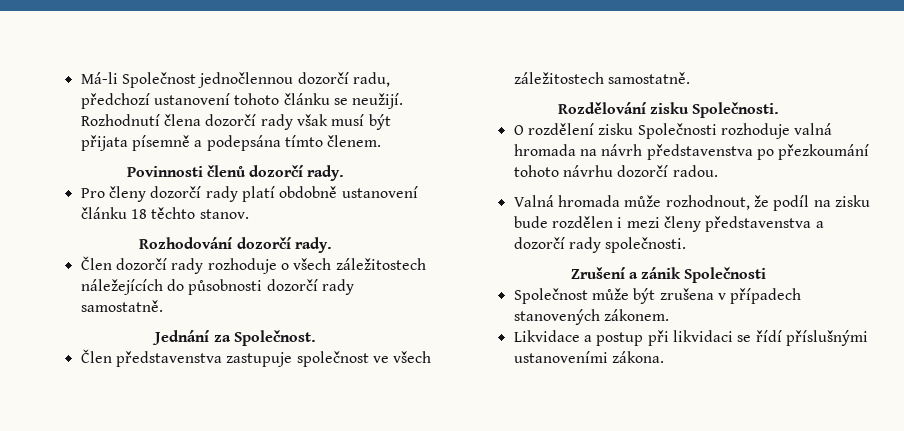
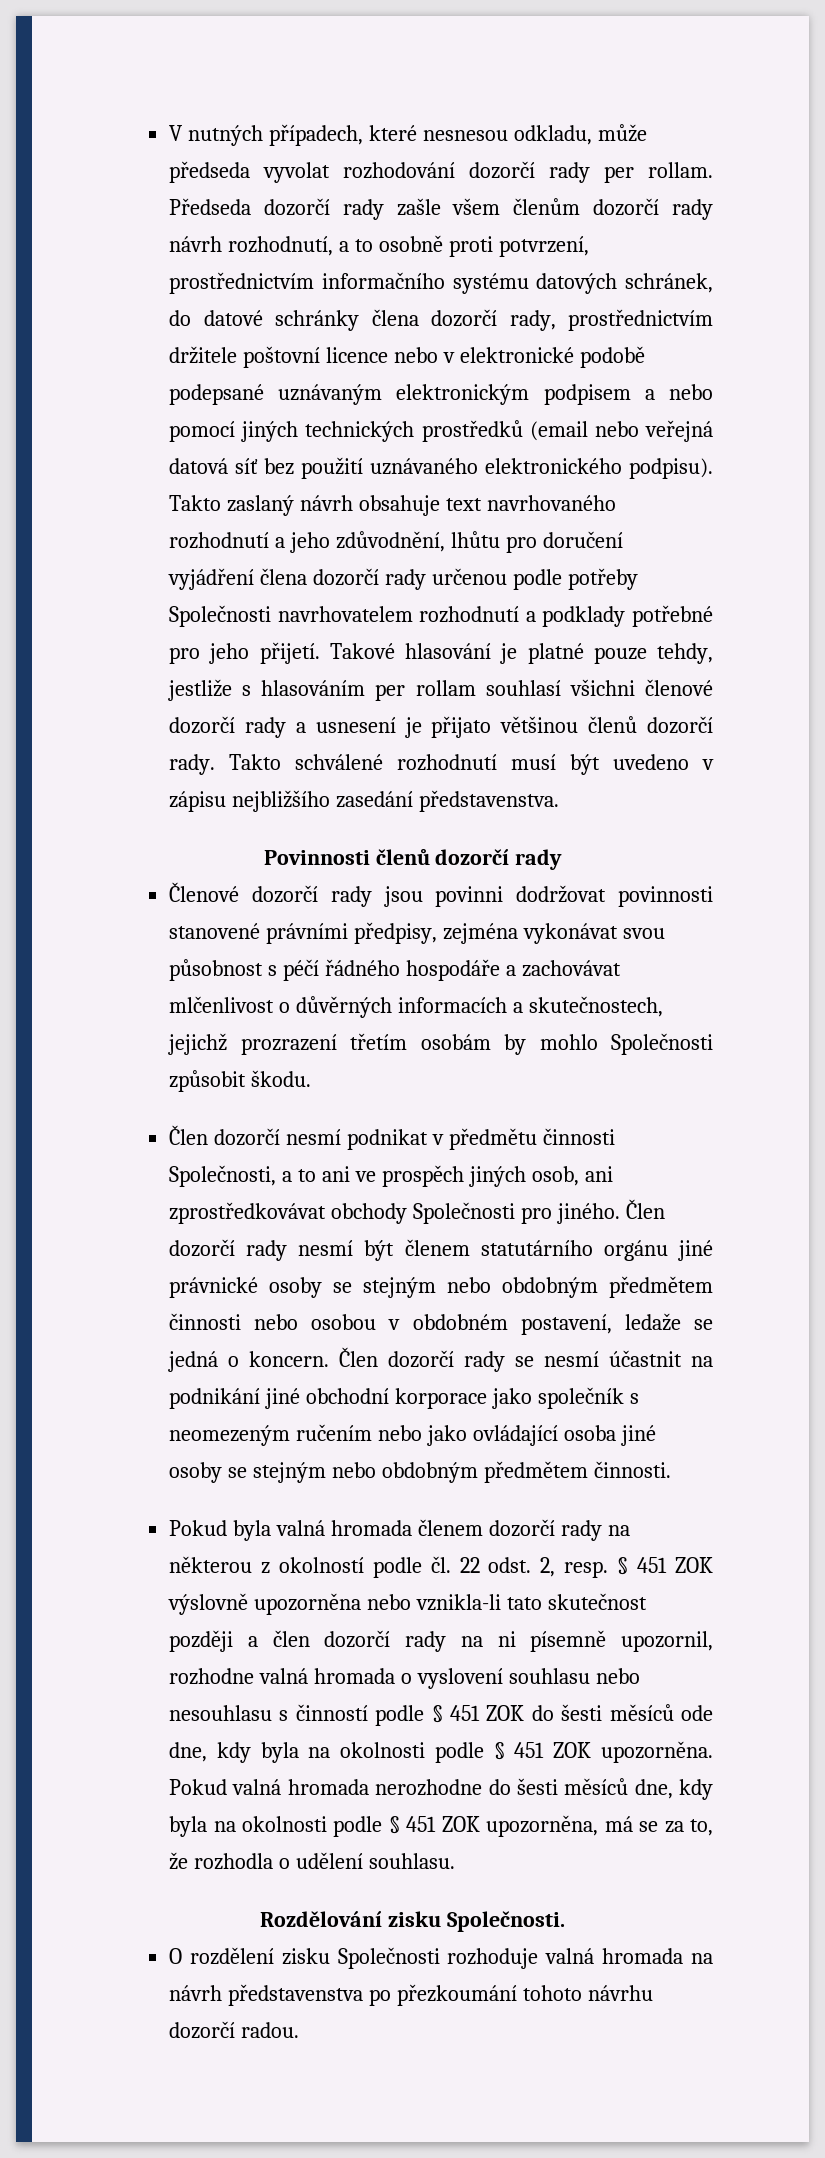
[80,72,390,88] [80,93,404,109] [80,114,391,130] [80,135,382,151] [126,165,345,181] [80,186,418,202] [80,207,249,219] [139,237,332,253] [80,256,426,274] [80,279,354,295] [80,300,163,312] [152,330,316,346] [80,349,432,367] [513,72,691,84] Má-li Společnost jednočlennou dozorčí radu, předchozí ustanovení tohoto článku se neužijí. Rozhodnutí člena dozorčí rady však musí být přijata písemně a podepsána tímto členem. // Povinnosti členů dozorčí rady. // Pro členy dozorčí rady platí obdobně ustanovení článku 18 těchto stanov. // Rozhodování dozorčí rady. // Člen dozorčí rady rozhoduje o všech záležitostech náležejících do působnosti dozorčí rady samostatně. // Jednání za Společnost. // Člen představenstva zastupuje společnost ve všech záležitostech samostatně. -> [169,124,647,146] [169,161,713,183] [169,198,713,220] [169,235,589,257] [169,272,713,294] [169,309,713,331] [169,346,645,368] [169,384,713,405] [169,420,713,442] [169,457,713,479] [169,495,616,516] [169,531,623,553] [168,568,638,590] [169,605,713,627] [169,642,714,664] [168,679,713,701] [169,716,714,738] [169,754,715,775] [169,790,559,812] [263,848,563,870] [169,882,713,907] [169,922,665,944] [169,959,621,981] [169,996,663,1018] [168,1033,713,1055] [169,1070,312,1092] [169,1125,615,1150] [169,1165,613,1187] [169,1199,665,1224] [169,1239,713,1261] [169,1276,713,1298] [169,1313,713,1335] [168,1347,713,1372] [169,1387,639,1409] [169,1424,656,1446] [169,1461,671,1483] [169,1519,630,1541] [169,1556,714,1578] [168,1593,647,1615] [169,1630,714,1652] [169,1668,640,1689] [169,1704,713,1726] [169,1741,713,1763] [169,1778,714,1800] [169,1815,713,1837] [169,1852,455,1870] V nutných případech, které nesnesou odkladu, může předseda vyvolat rozhodování dozorčí rady per rollam. Předseda dozorčí rady zašle všem členům dozorčí rady návrh rozhodnutí, a to osobně proti potvrzení, prostřednictvím informačního systému datových schránek, do datové schránky člena dozorčí rady, prostřednictvím držitele poštovní licence nebo v elektronické podobě podepsané uznávaným elektronickým podpisem a nebo pomocí jiných technických prostředků (email nebo veřejná datová síť bez použití uznávaného elektronického podpisu). Takto zaslaný návrh obsahuje text navrhovaného rozhodnutí a jeho zdůvodnění, lhůtu pro doručení vyjádření člena dozorčí rady určenou podle potřeby Společnosti navrhovatelem rozhodnutí a podklady potřebné pro jeho přijetí. Takové hlasování je platné pouze tehdy, jestliže s hlasováním per rollam souhlasí všichni členové dozorčí rady a usnesení je přijato většinou členů dozorčí rady. Takto schválené rozhodnutí musí být uvedeno v zápisu nejbližšího zasedání představenstva. // Povinnosti členů dozorčí rady // Členové dozorčí rady jsou povinni dodržovat povinnosti stanovené právními předpisy, zejména vykonávat svou působnost s péčí řádného hospodáře a zachovávat mlčenlivost o důvěrných informacích a skutečnostech, jejichž prozrazení třetím osobám by mohlo Společnosti způsobit škodu. // Člen dozorčí nesmí podnikat v předmětu činnosti Společnosti, a to ani ve prospěch jiných osob, ani zprostředkovávat obchody Společnosti pro jiného. Člen dozorčí rady nesmí být členem statutárního orgánu jiné právnické osoby se stejným nebo obdobným předmětem činnosti nebo osobou v obdobném postavení, ledaže se jedná o koncern. Člen dozorčí rady se nesmí účastnit na podnikání jiné obchodní korporace jako společník s neomezeným ručením nebo jako ovládající osoba jiné osoby se stejným nebo obdobným předmětem činnosti. // Pokud byla valná hromada členem dozorčí rady na některou z okolností podle čl. 22 odst. 2, resp. § 451 ZOK výslovně upozorněna nebo vznikla-li tato skutečnost později a člen dozorčí rady na ni písemně upozornil, rozhodne valná hromada o vyslovení souhlasu nebo nesouhlasu s činností podle § 451 ZOK do šesti měsíců ode dne, kdy byla na okolnosti podle § 451 ZOK upozorněna. Pokud valná hromada nerozhodne do šesti měsíců dne, kdy byla na okolnosti podle § 451 ZOK upozorněna, má se za to, že rozhodla o udělení souhlasu.
[513,195,870,211] [513,216,824,232] [513,237,687,253] [570,267,767,283] [513,288,802,304] [513,309,670,325] [513,330,868,346] [513,351,665,363] // Valná hromada může rozhodnout, že podíl na zisku bude rozdělen i mezi členy představenstva a dozorčí rady společnosti. // Zrušení a zánik Společnosti // Společnost může být zrušena v případech stanovených zákonem. // Likvidace a postup při likvidaci se řídí příslušnými ustanoveními zákona. -> (300, 2030) none

